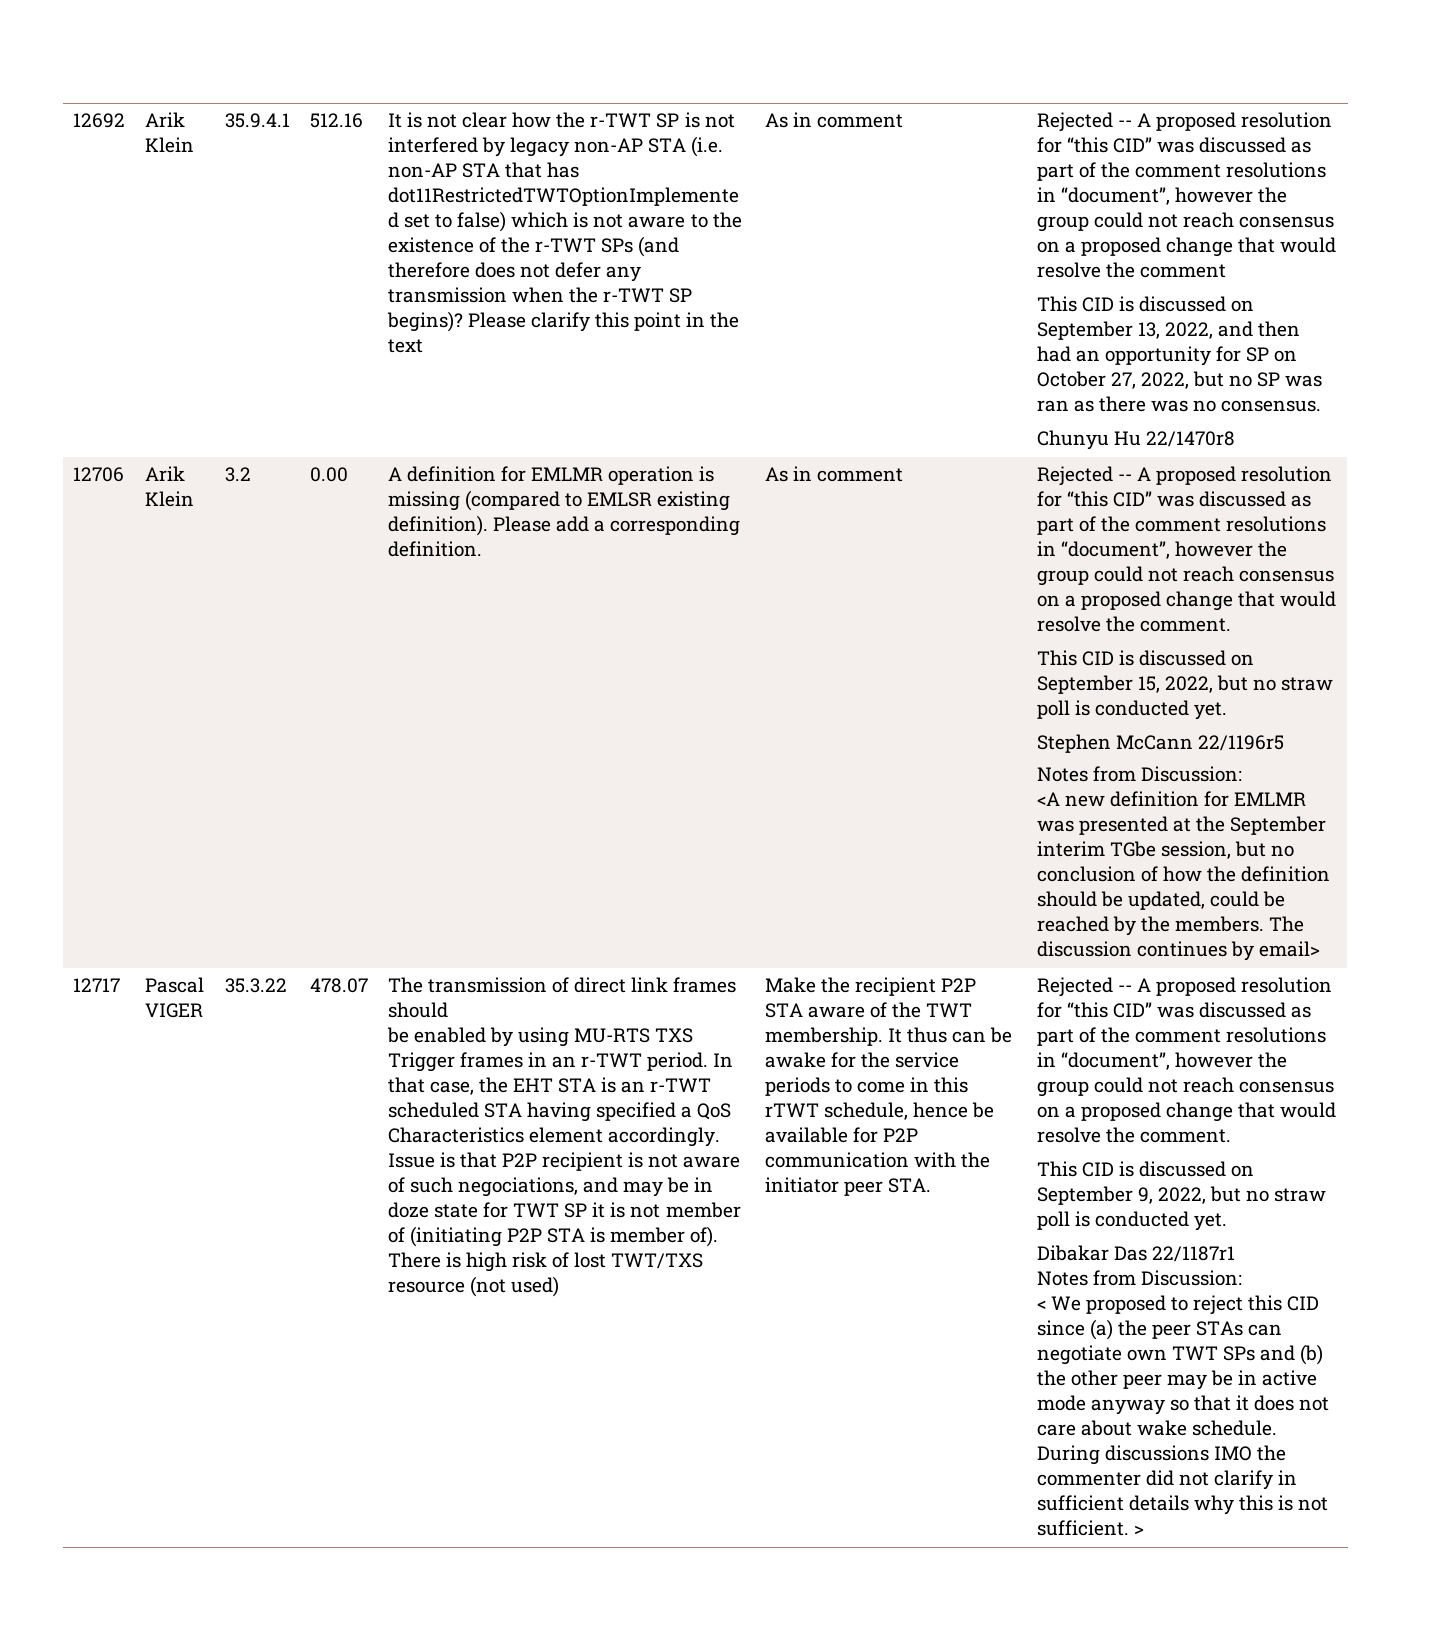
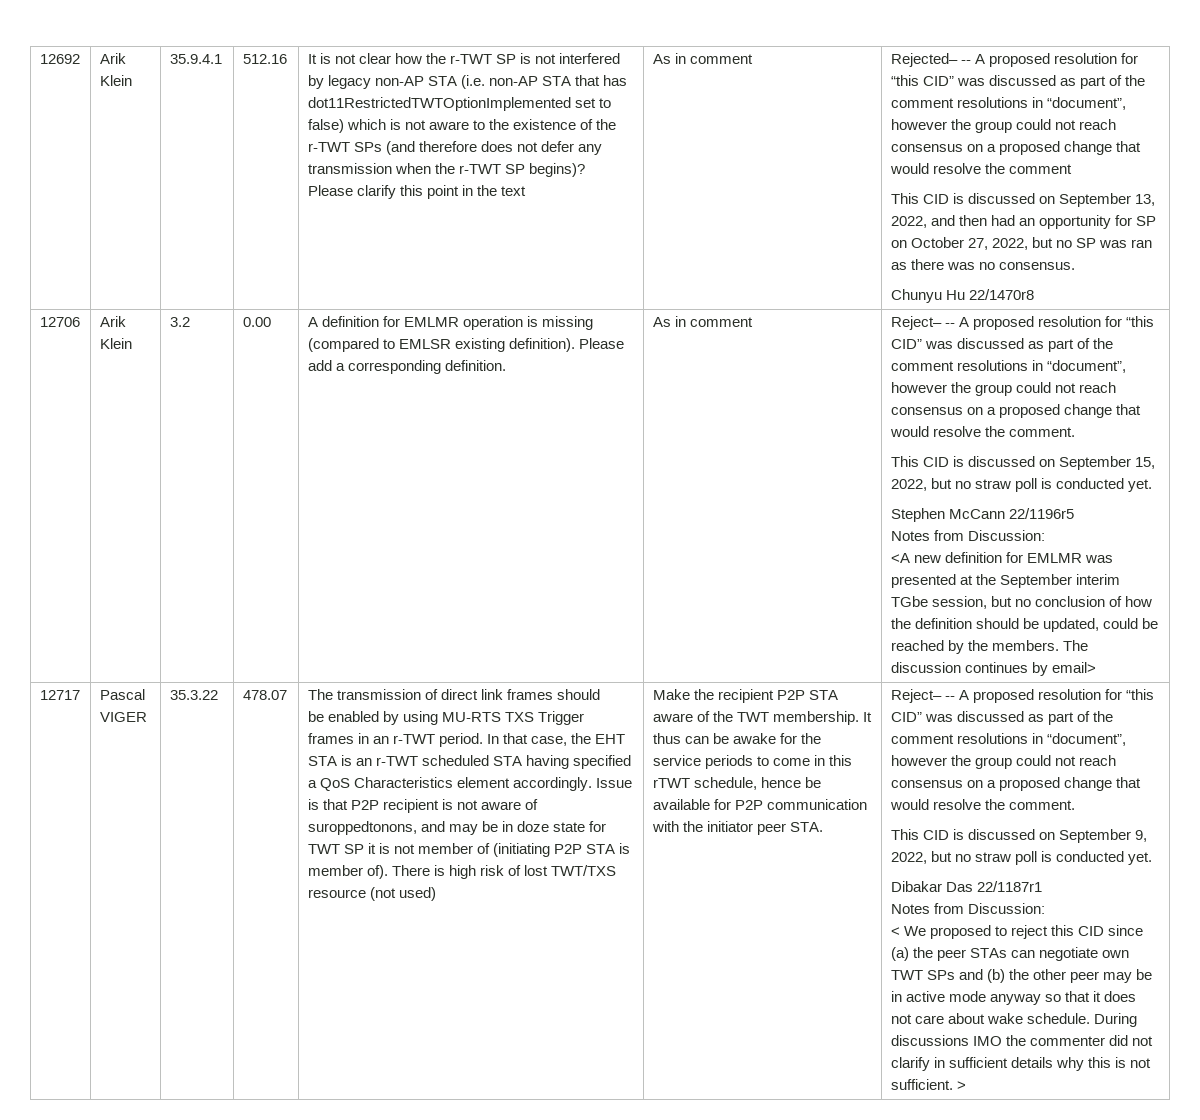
[1036,112,1113,132] Rejected -> [890,53,958,67] Rejected–
[1036,466,1113,486] Rejected -> [890,316,942,330] Reject–
[409,1177,578,1197] such negociations, -> [307,821,417,835] suroppedtonons,
[1036,977,1113,997] Rejected -> [890,689,942,703] Reject–

